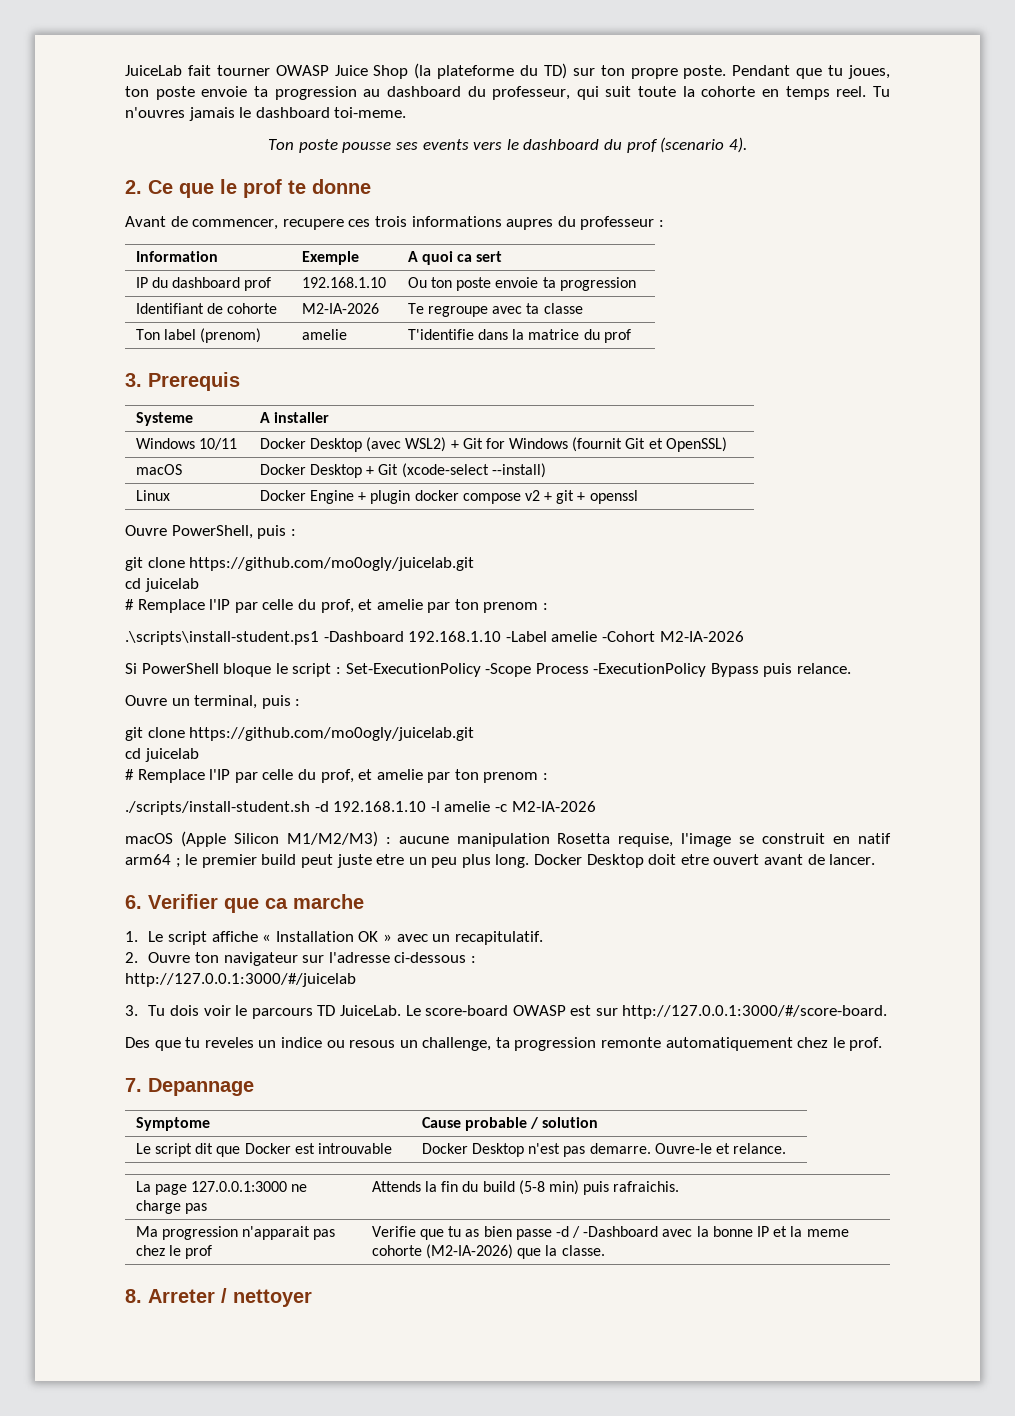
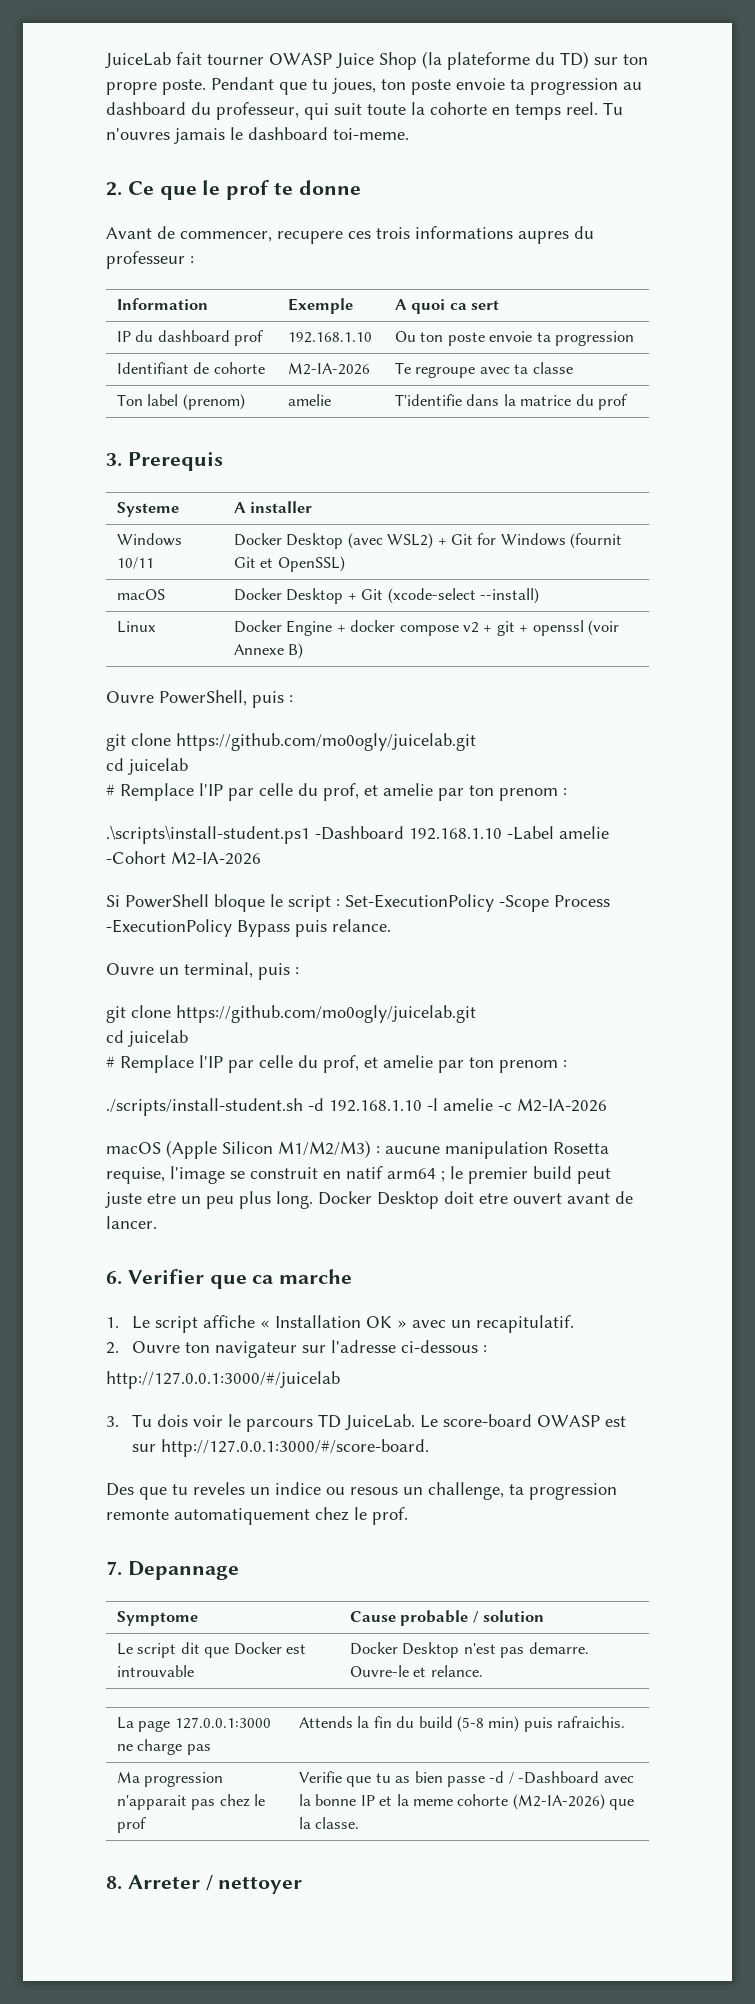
[268,137,747,153] // Ton poste pousse ses events vers le dashboard du prof (scenario 4). -> (409, 134) none
[370,490,411,504] plugin -> (346, 628) none
(638, 497) none -> [588,620,620,636] [233,643,304,659] (voir Annexe B)

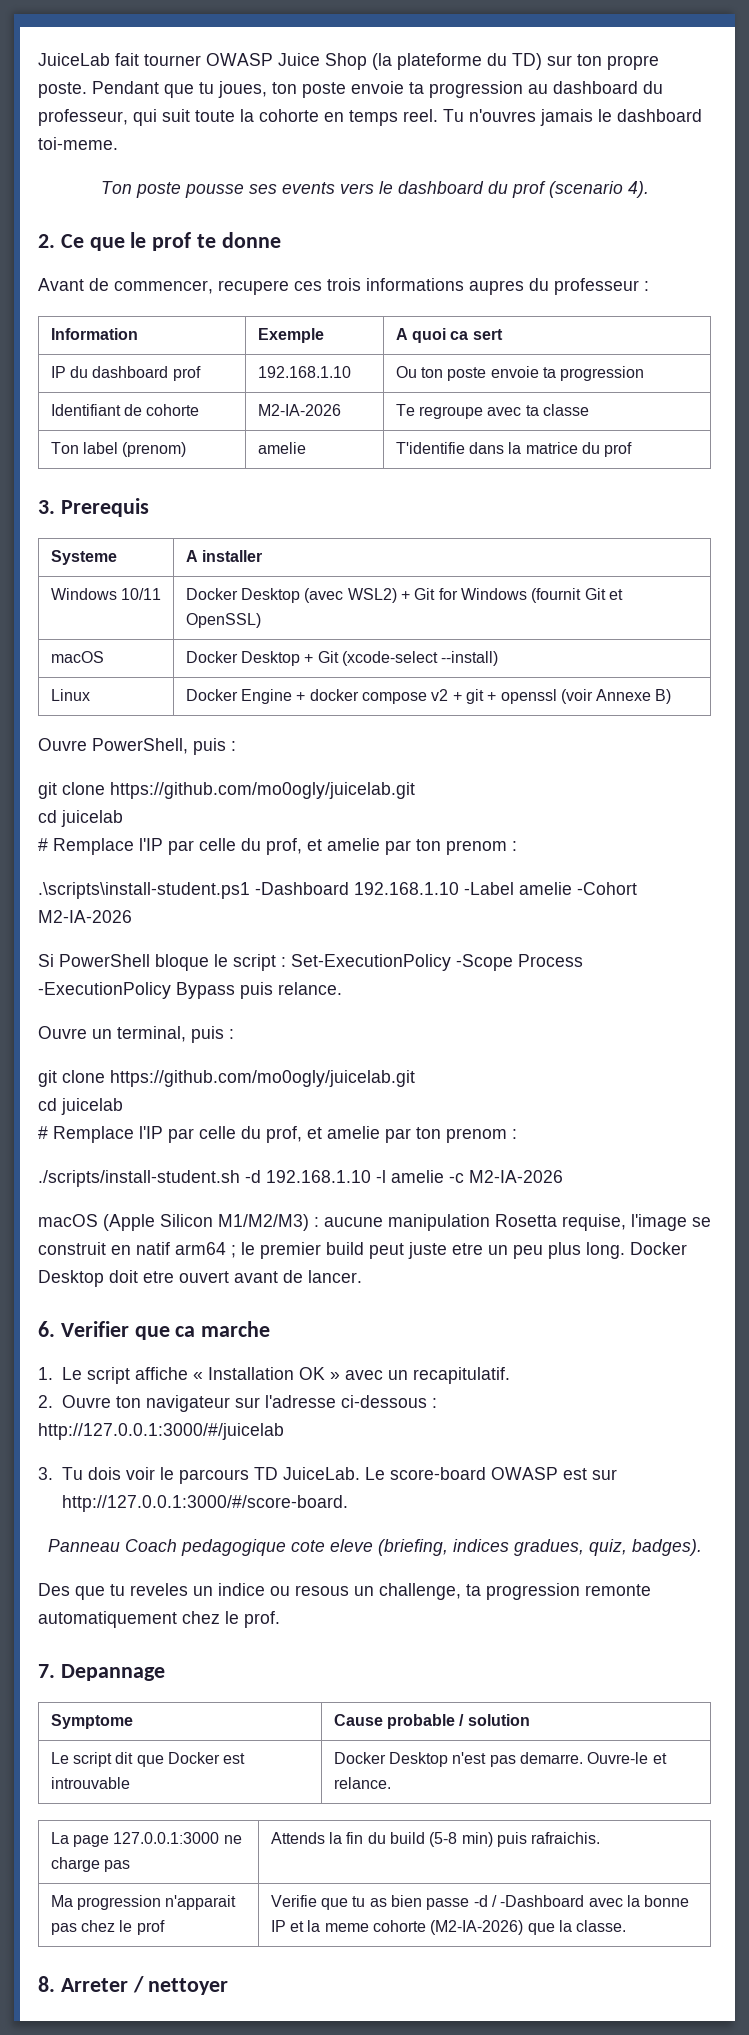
(409, 134) none -> [100,181,649,198] // Ton poste pousse ses events vers le dashboard du prof (scenario 4).
(430, 1448) none -> [47,1539,702,1556] // Panneau Coach pedagogique cote eleve (briefing, indices gradues, quiz, badges).

